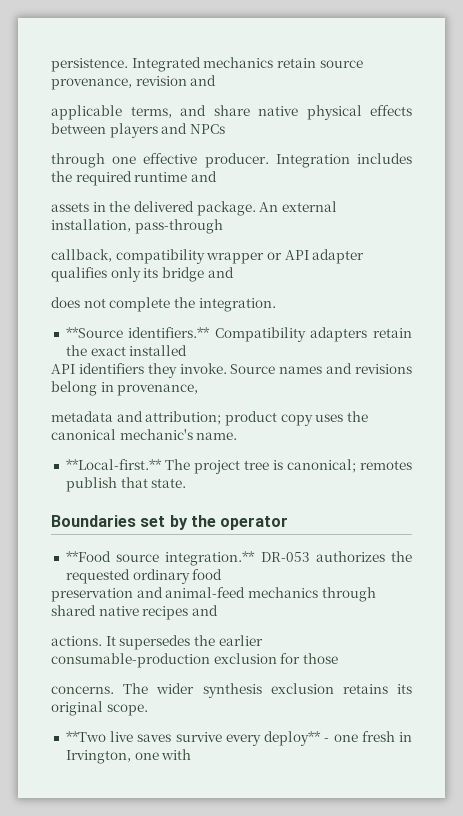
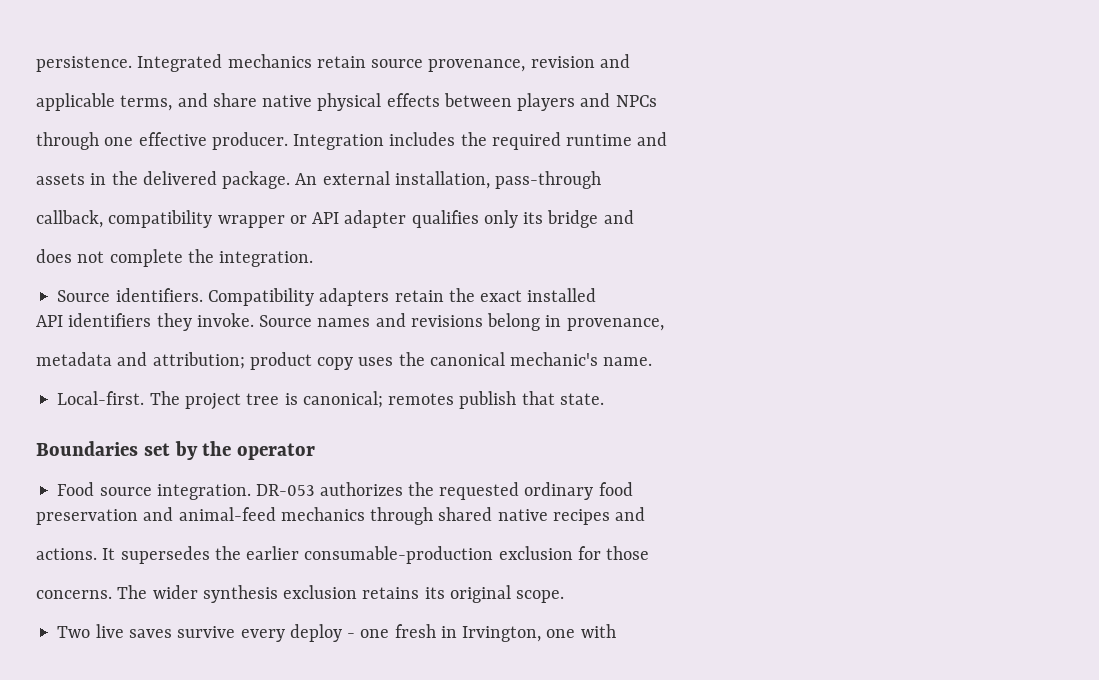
[65,327,211,338] **Source identifiers.** -> [57,288,203,302] Source identifiers.
[65,459,162,470] **Local-first.** -> [57,391,145,405] Local-first.
[65,551,256,566] **Food source integration.** -> [57,482,251,500] Food source integration.
[65,731,106,742] **Two -> [57,626,91,638] Two
[264,731,322,746] deploy** -> [289,624,342,642] deploy

